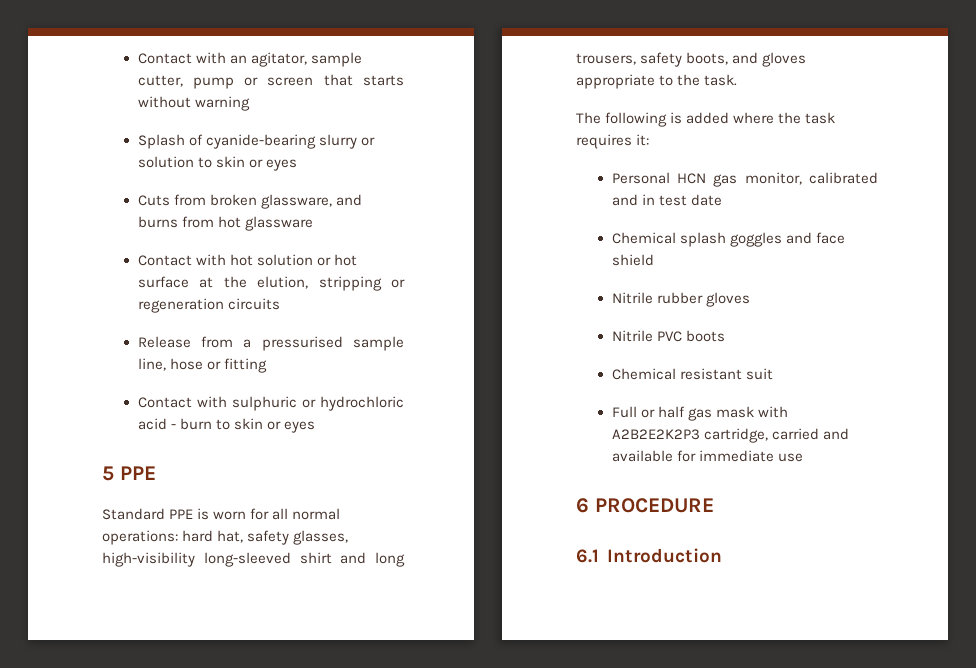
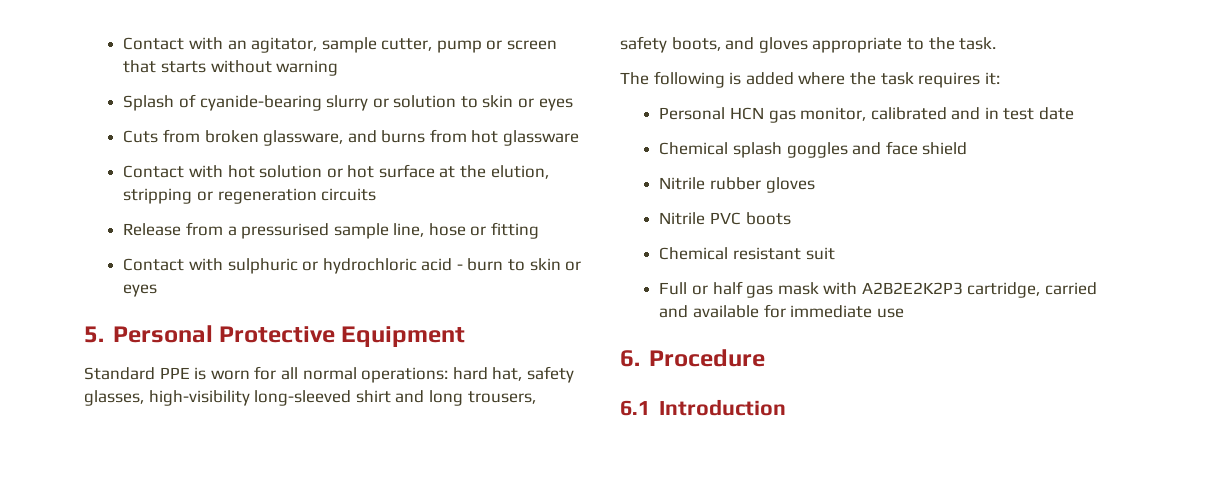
[102,466,156,481] 5 PPE -> [84,325,466,347] 5. Personal Protective Equipment
[576,498,714,513] 6 PROCEDURE -> [620,349,765,367] 6. Procedure

